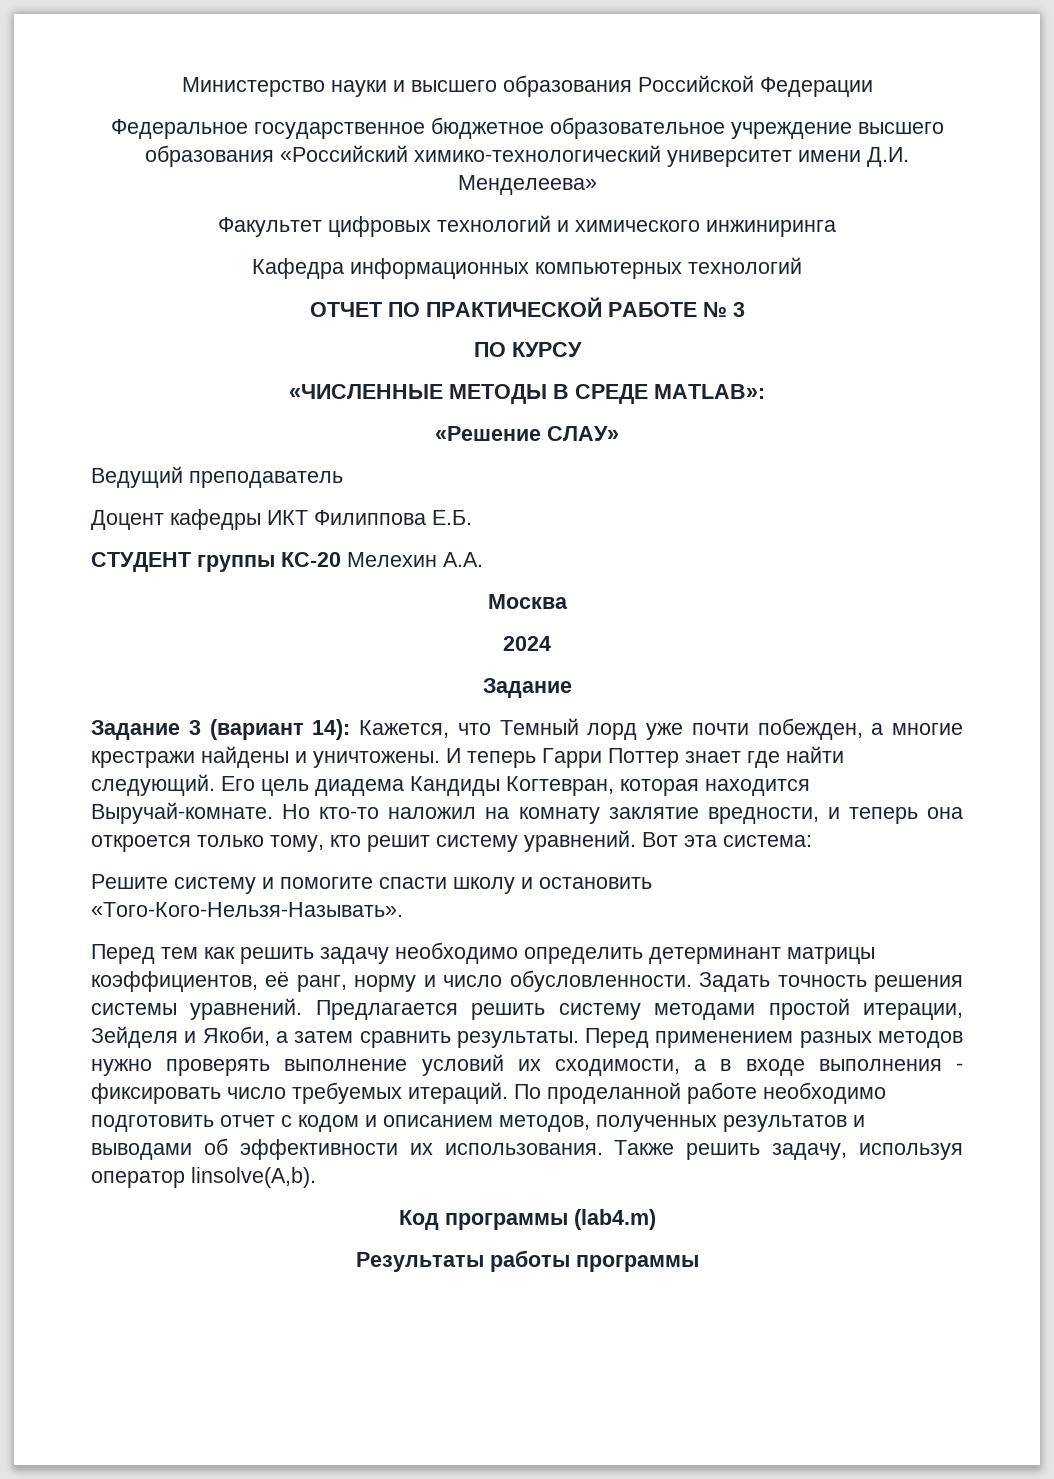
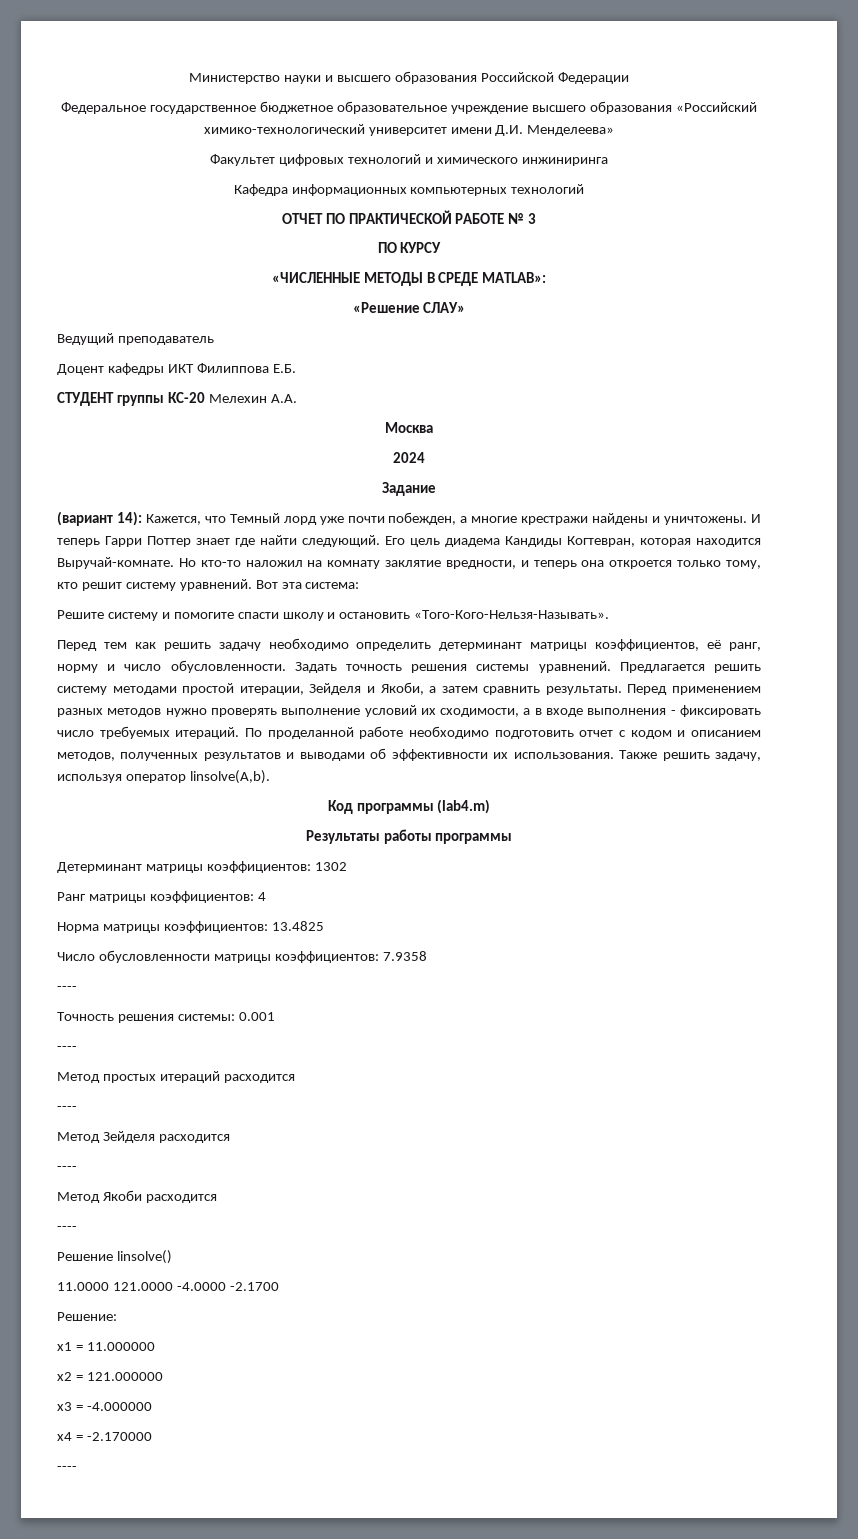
[91,720,201,740] Задание 3 -> (436, 489) none
(699, 1263) none -> [57,861,347,873] [57,891,266,903] [57,921,324,933] [57,950,427,963] [57,986,77,991] [57,1012,275,1023] [57,1046,77,1051] [57,1071,295,1083] [57,1106,77,1111] [57,1131,230,1143] [57,1166,77,1171] [57,1190,217,1203] [57,1226,77,1231] [57,1250,172,1264] [57,1282,279,1291] [57,1312,117,1321] [57,1342,155,1351] [57,1372,163,1381] [57,1402,152,1411] [57,1432,152,1441] [57,1466,77,1471] // Детерминант матрицы коэффициентов: 1302 // Ранг матрицы коэффициентов: 4 // Норма матрицы коэффициентов: 13.4825 // Число обусловленности матрицы коэффициентов: 7.9358 // ---- // Точность решения системы: 0.001 // ---- // Метод простых итераций расходится // ---- // Метод Зейделя расходится // ---- // Метод Якоби расходится // ---- // Решение linsolve() // 11.0000 121.0000 -4.0000 -2.1700 // Решение: // x1 = 11.000000 // x2 = 121.000000 // x3 = -4.000000 // x4 = -2.170000 // ----

